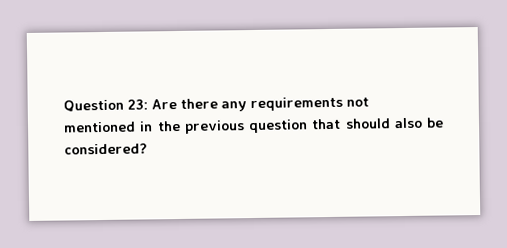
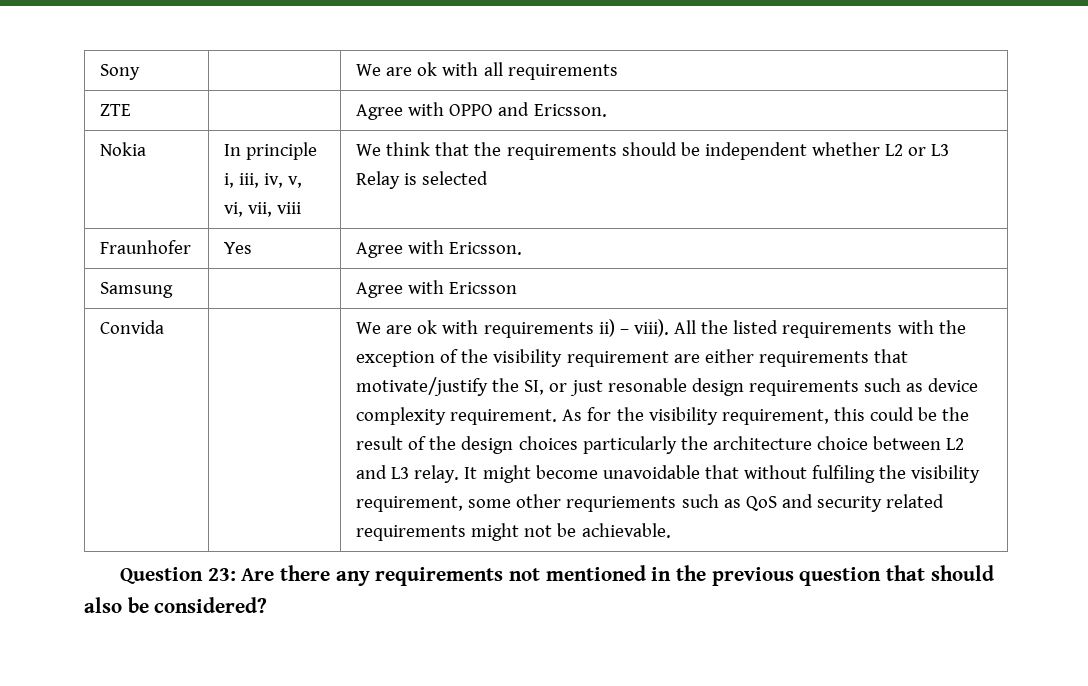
(63, 105) none -> [100,64,141,80] [356,62,618,80] [100,104,132,116] [356,102,607,120] [100,142,147,156] [224,142,318,160] [224,173,303,188] [224,202,302,217] [356,142,950,160] [356,171,489,189] [100,240,192,254] [224,242,253,254] [356,240,523,258] [100,282,174,298] [356,280,518,298] [100,320,165,334] [356,319,966,338] [356,349,909,367] [356,377,979,396] [356,407,970,425] [356,436,965,454] [356,465,981,483] [356,494,945,512] [356,523,671,541] Sony | | We are ok with all requirements // ZTE | | Agree with OPPO and Ericsson. // Nokia | In principle i, iii, iv, v, vi, vii, viii | We think that the requirements should be independent whether L2 or L3 Relay is selected // Fraunhofer | Yes | Agree with Ericsson. // Samsung | | Agree with Ericsson // Convida | | We are ok with requirements ii) – viii). All the listed requirements with the exception of the visibility requirement are either requirements that motivate/justify the SI, or just resonable design requirements such as device complexity requirement. As for the visibility requirement, this could be the result of the design choices particularly the architecture choice between L2 and L3 relay. It might become unavoidable that without fulfiling the visibility requirement, some other requriements such as QoS and security related requirements might not be achievable. //

